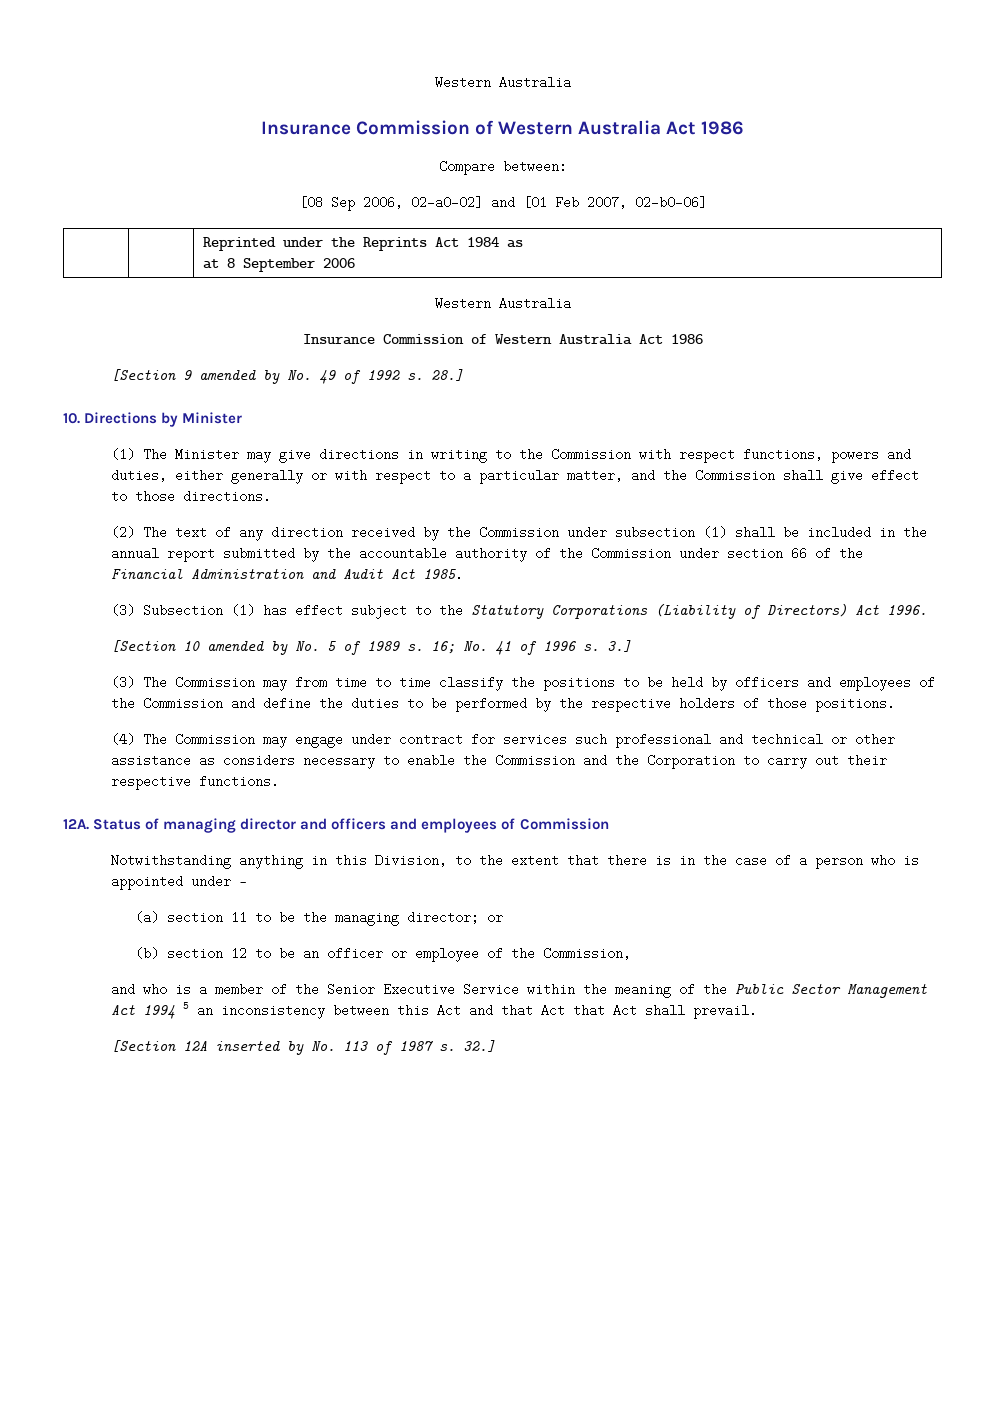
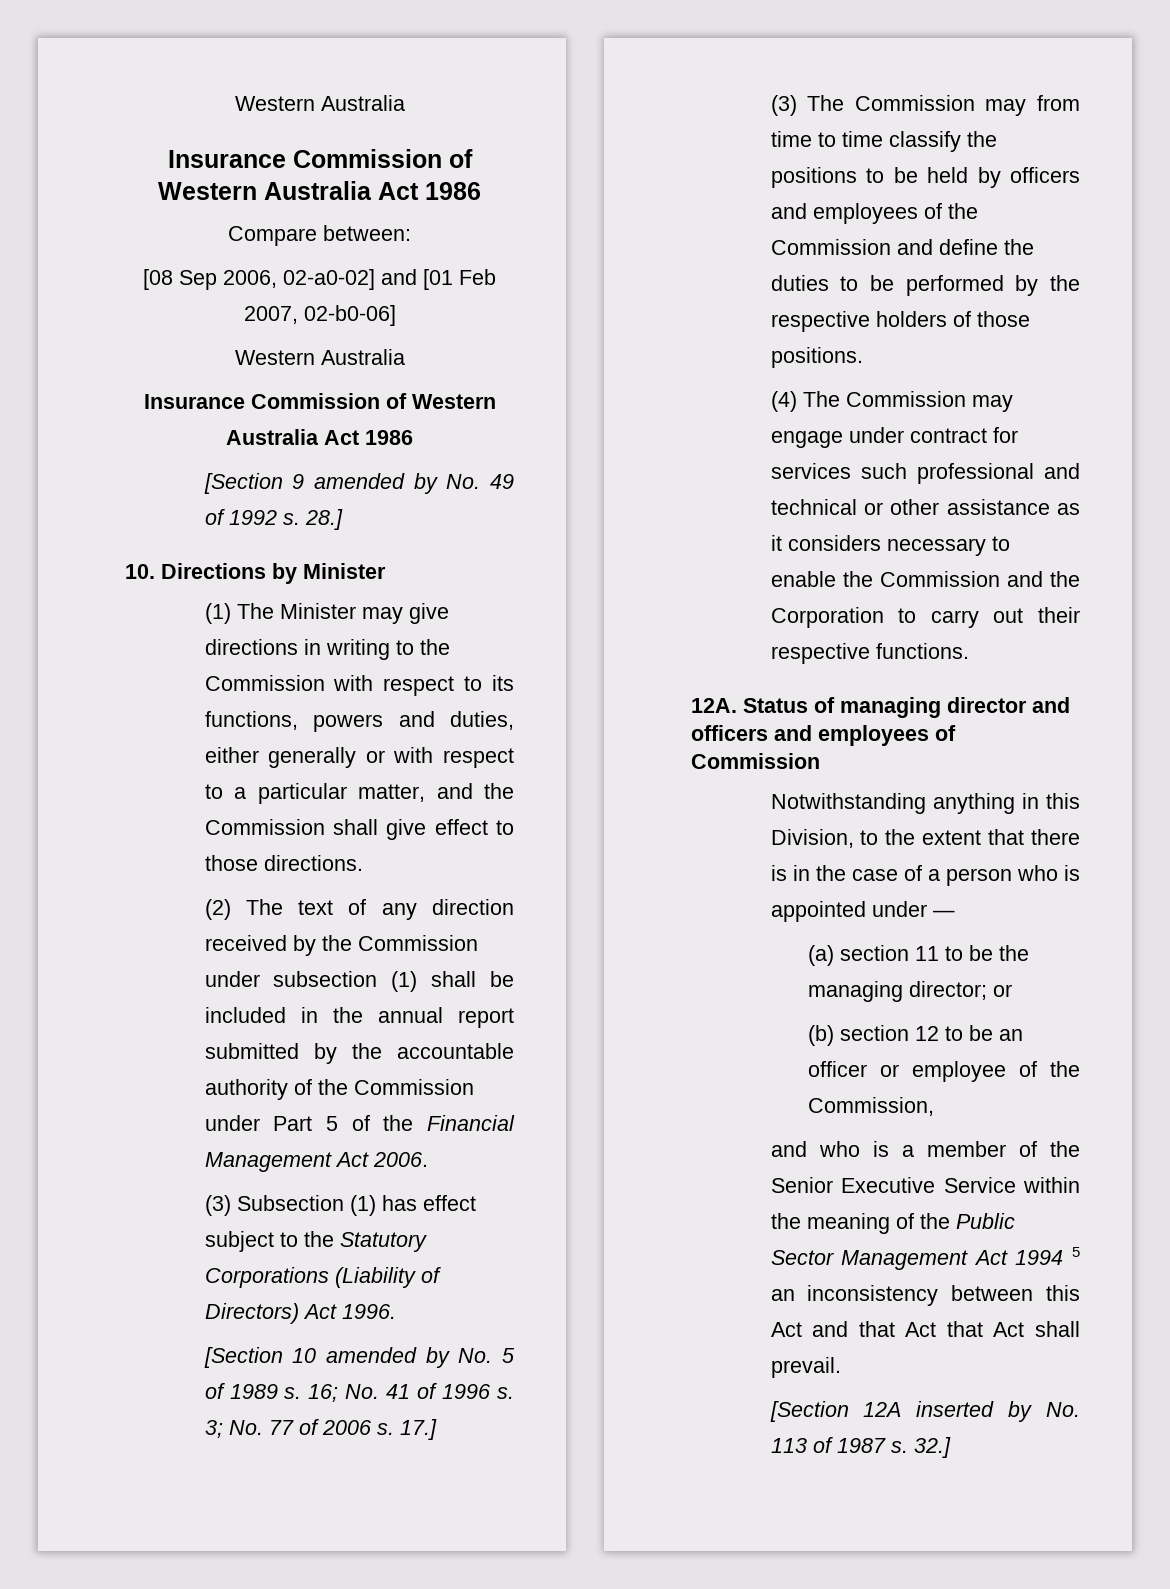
[203,237,524,251] [203,258,356,272] // | | Reprinted under the Reprints Act 1984 as // at 8 September 2006 -> (396, 315) none
(736, 455) none -> [464,675,514,691] to its
[727,547,808,560] section 66 -> [273,1116,338,1131] Part 5
[191,568,464,581] Administration and Audit Act 1985. -> [204,1152,428,1172] Management Act 2006.
[607,640,632,652] 3.] -> [204,1419,437,1440] 3; No. 77 of 2006 s. 17.]
(216, 760) none -> [770,535,782,551] it

